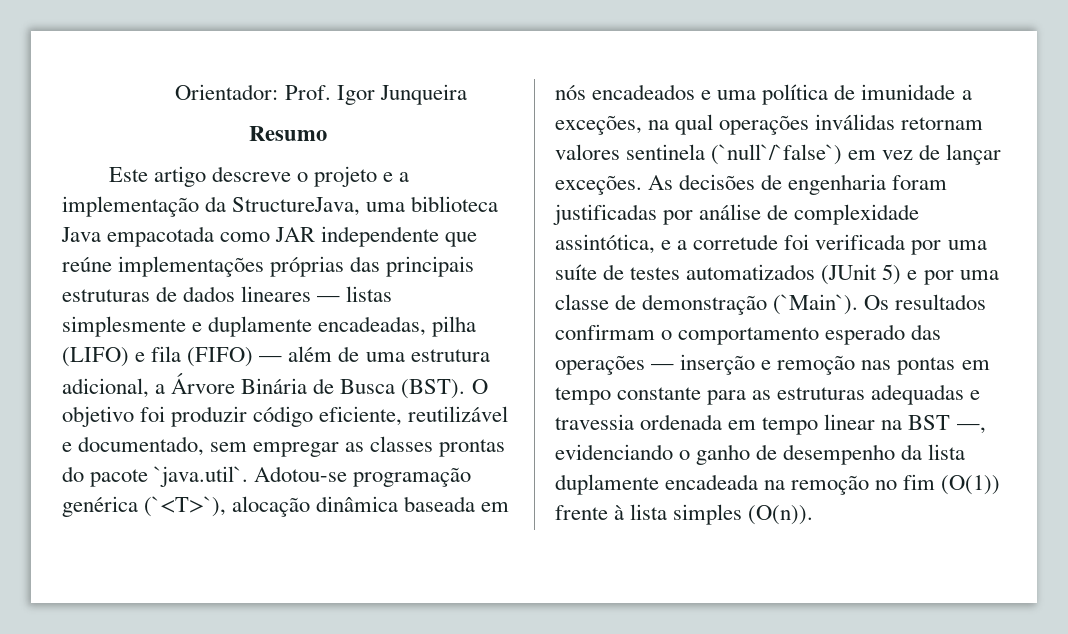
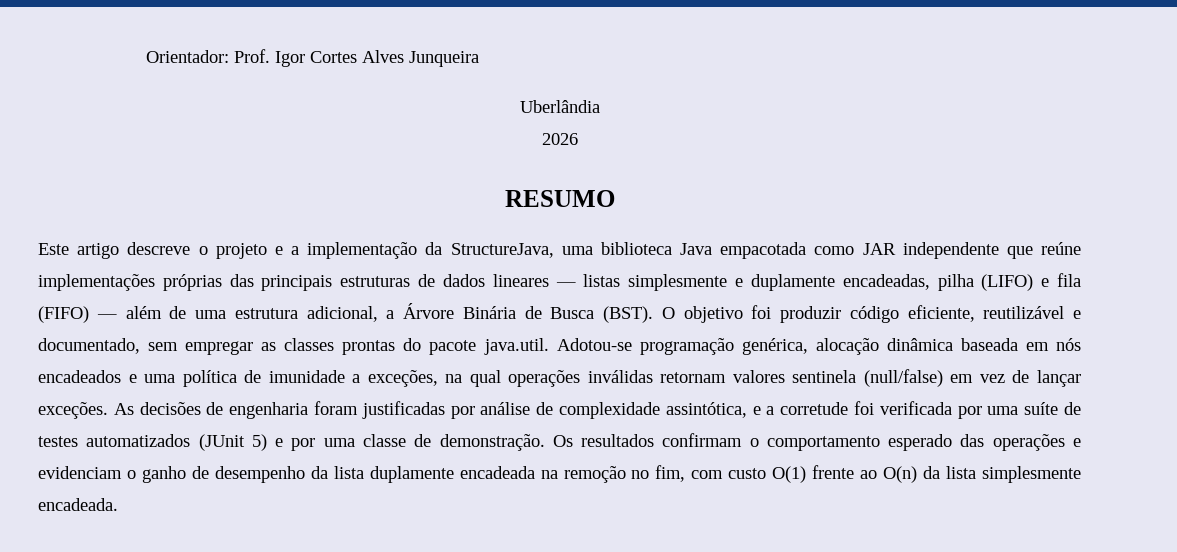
(375, 95) none -> [310,50,405,63] Cortes Alves
[248,126,327,141] Resumo -> [519,100,600,113] [541,133,578,145] [504,190,615,207] Uberlândia // 2026 // RESUMO
[154,466,249,487] `java.util`. -> [483,338,549,355] java.util.
[62,496,227,517] genérica (`<T>`), -> [741,338,808,355] genérica,
[711,144,843,165] (`null`/`false`) -> [863,369,943,387] (null/false)
[642,294,859,315] demonstração (`Main`). -> [439,434,545,451] demonstração.
[651,354,990,375] [555,384,981,405] [555,414,986,435] [555,444,673,460] — inserção e remoção nas pontas em tempo constante para as estruturas adequadas e travessia ordenada em tempo linear na BST —, evidenciando -> [1073,438,1082,447] [38,466,122,479] e evidenciam
[903,474,1001,495] [555,504,814,525] fim (O(1)) frente à lista simples (O(n)). -> [655,465,1082,483] [38,498,118,511] fim, com custo O(1) frente ao O(n) da lista simplesmente encadeada.

